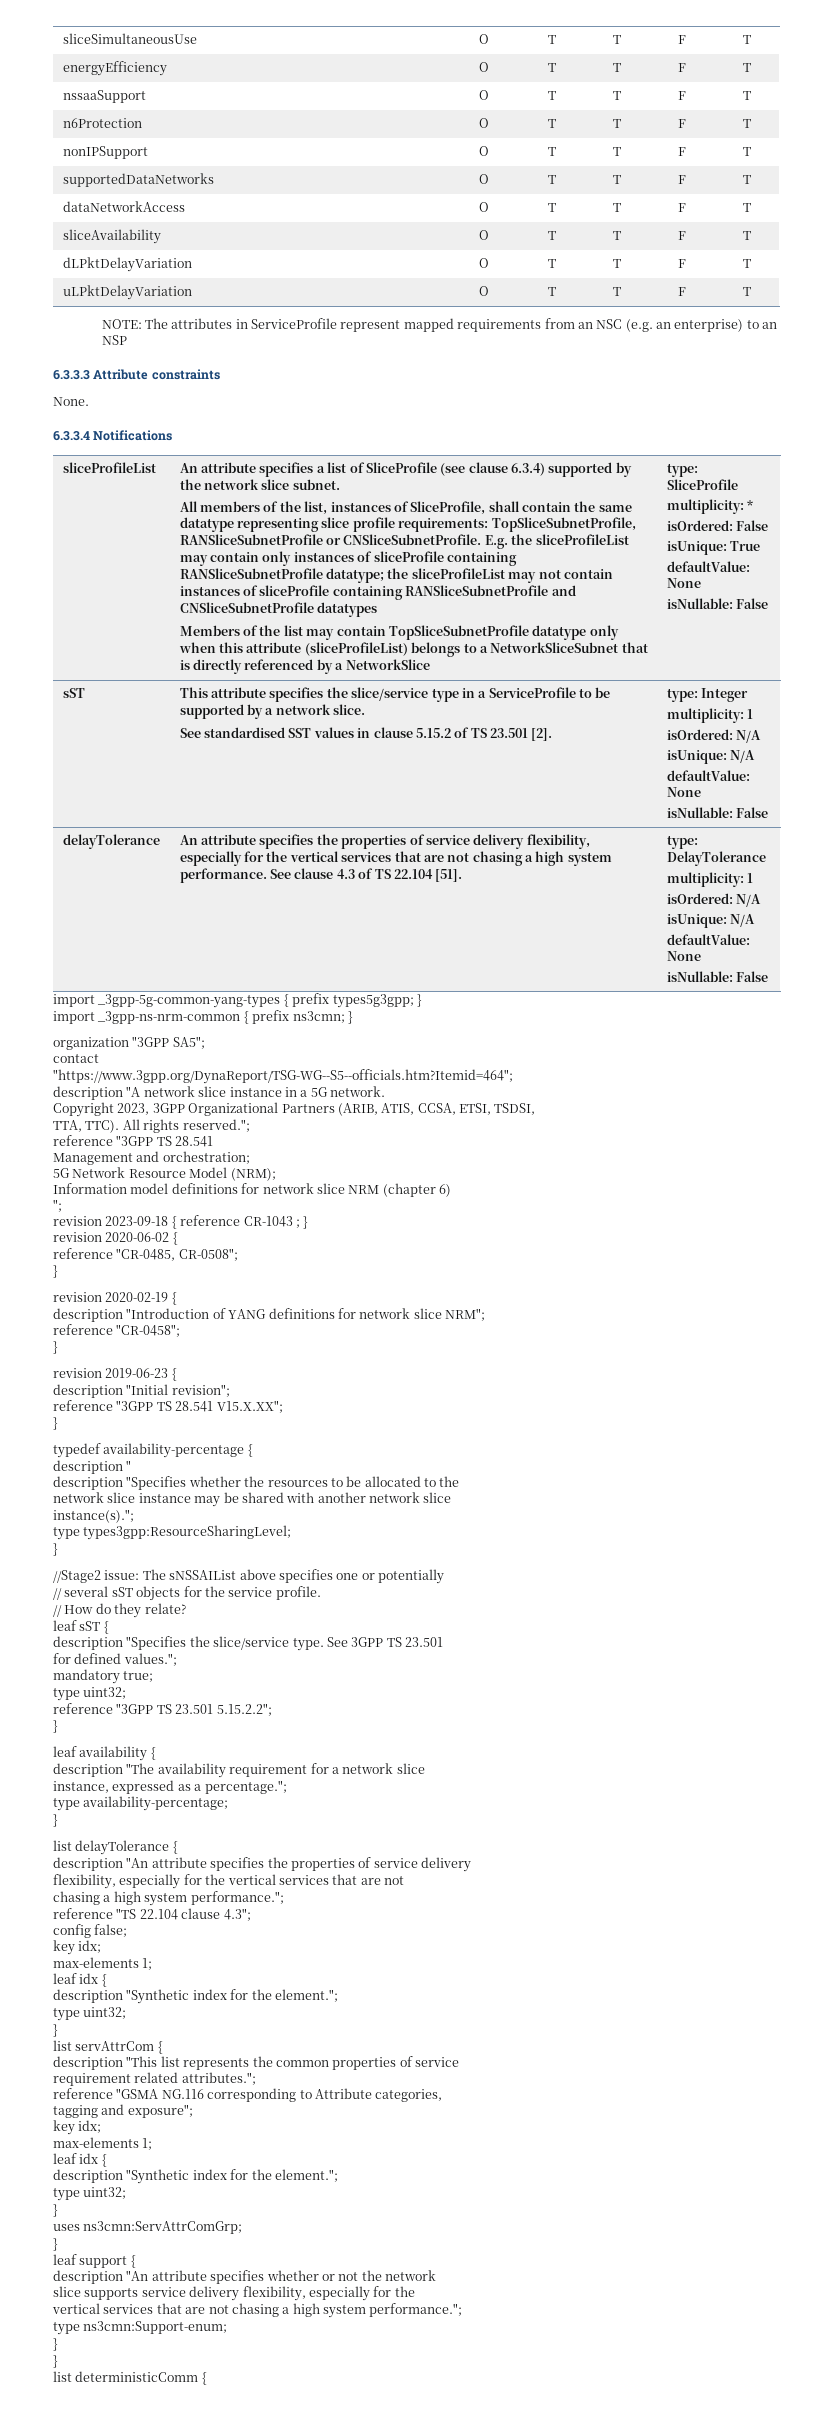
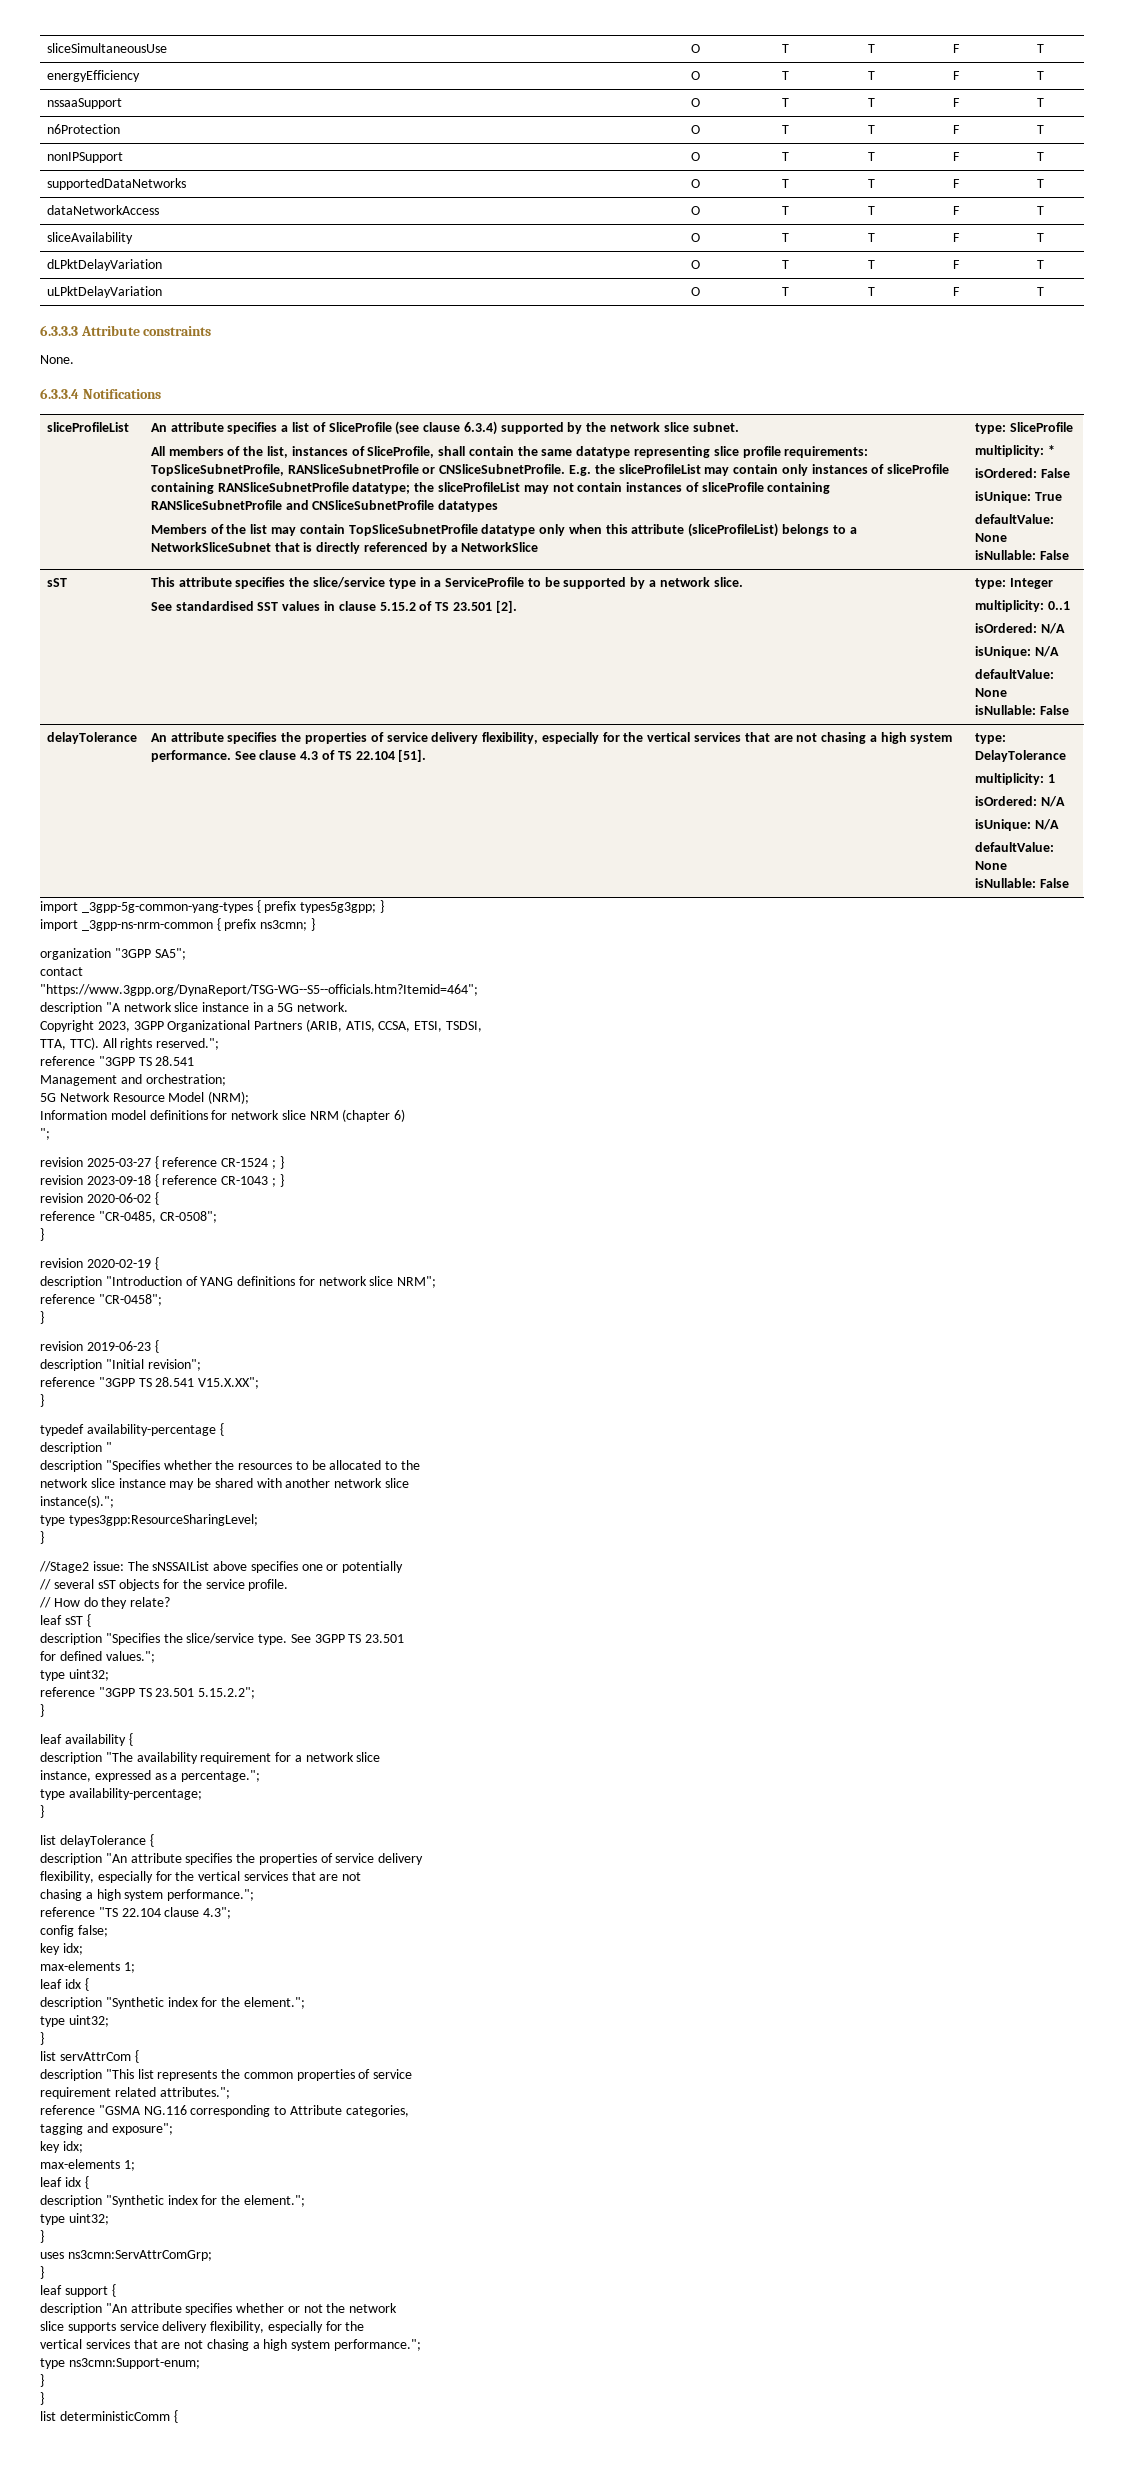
[101,318,778,332] [101,335,127,345] // NOTE: The attributes in ServiceProfile represent mapped requirements from an NSC (e.g. an enterprise) to an NSP -> (1044, 291) none
[746,709,753,719] 1 -> [1047,601,1070,610] 0..1
(62, 1205) none -> [40,1156,284,1169] // revision 2025-03-27 { reference CR-1524 ; }
[53,1669,154,1684] // mandatory true; -> (155, 1657) none

